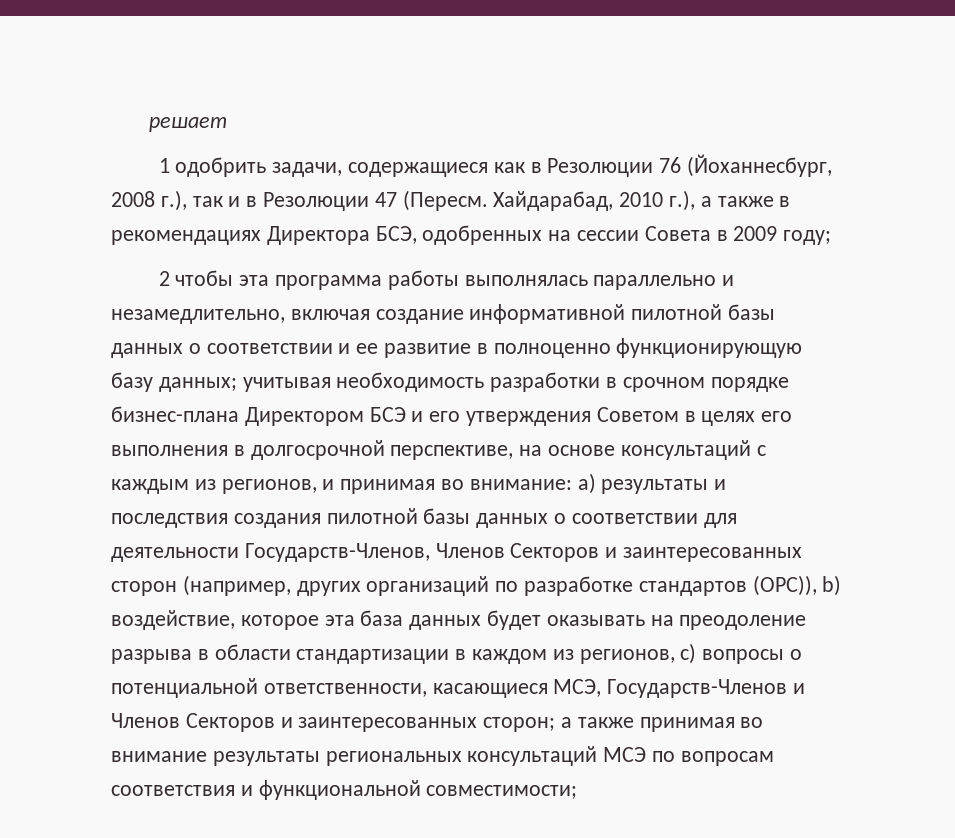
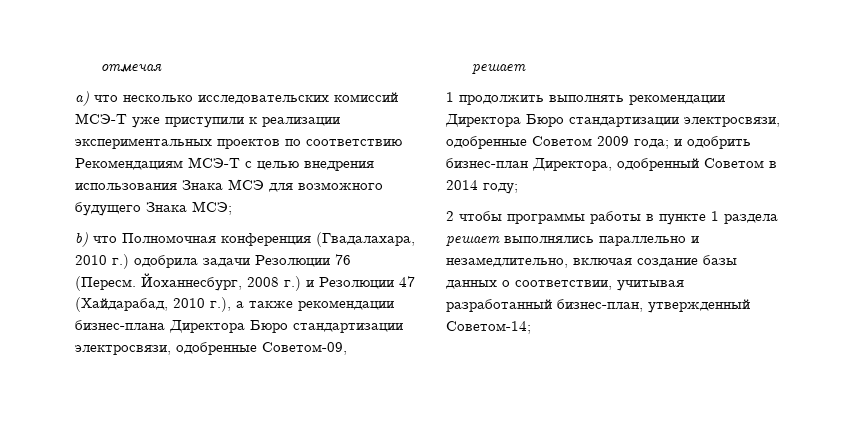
[149,117,228,132] [158,154,832,177] [111,190,791,211] [111,225,832,245] [158,270,588,290] решает // 1 одобрить задачи, содержащиеся как в Резолюции 76 (Йоханнесбург, 2008 г.), так и в Резолюции 47 (Пересм. Хайдарабад, 2010 г.), а также в рекомендациях Директора БСЭ, одобренных на сессии Совета в 2009 году; // 2 чтобы эта программа работы выполнялась -> [101,64,163,72] [75,91,398,106] [75,113,340,128] [75,138,402,149] [75,157,374,171] [75,179,383,192] [75,201,232,216] [75,232,415,247] [75,254,351,269] [75,273,415,291] [75,297,394,312] [75,320,403,333] [75,342,347,355] [472,64,527,75] [446,92,725,105] [445,114,780,127] [446,136,751,149] [446,158,777,171] [446,180,518,194] [446,211,778,225] [446,236,594,247] отмечая // a) что несколько исследовательских комиссий МСЭ-Т уже приступили к реализации экспериментальных проектов по соответствию Рекомендациям МСЭ-Т с целью внедрения использования Знака МСЭ для возможного будущего Знака МСЭ; // b) что Полномочная конференция (Гвадалахара, 2010 г.) одобрила задачи Резолюции 76 (Пересм. Йоханнесбург, 2008 г.) и Резолюции 47 (Хайдарабад, 2010 г.), а также рекомендации бизнес-плана Директора Бюро стандартизации электросвязи, одобренные Советом-09, // решает // 1 продолжить выполнять рекомендации Директора Бюро стандартизации электросвязи, одобренные Советом 2009 года; и одобрить бизнес-план Директора, одобренный Советом в 2014 году; // 2 чтобы программы работы в пункте 1 раздела решает выполнялись
[469,304,776,324] [111,338,803,358] [111,372,789,392] [111,406,793,426] [111,440,766,460] [111,473,727,494] [111,508,737,528] [111,543,803,562] [111,575,842,596] [111,610,807,630] [111,643,803,664] [111,678,806,698] [111,713,764,732] [111,746,774,766] [111,780,578,800] информативной пилотной базы данных о соответствии и ее развитие в полноценно функционирующую базу данных; учитывая необходимость разработки в срочном порядке бизнес-плана Директором БСЭ и его утверждения Советом в целях его выполнения в долгосрочной перспективе, на основе консультаций с каждым из регионов, и принимая во внимание: а) результаты и последствия создания пилотной базы данных о соответствии для деятельности Государств-Членов, Членов Секторов и заинтересованных сторон (например, других организаций по разработке стандартов (ОРС)), b) воздействие, которое эта база данных будет оказывать на преодоление разрыва в области стандартизации в каждом из регионов, с) вопросы о потенциальной ответственности, касающиеся МСЭ, Государств-Членов и Членов Секторов и заинтересованных сторон; а также принимая во внимание результаты региональных консультаций МСЭ по вопросам соответствия и функциональной совместимости; -> [703,255,737,265] [446,280,684,291] [446,299,750,313] [446,321,531,334] базы данных о соответствии, учитывая разработанный бизнес-план, утвержденный Советом-14;

